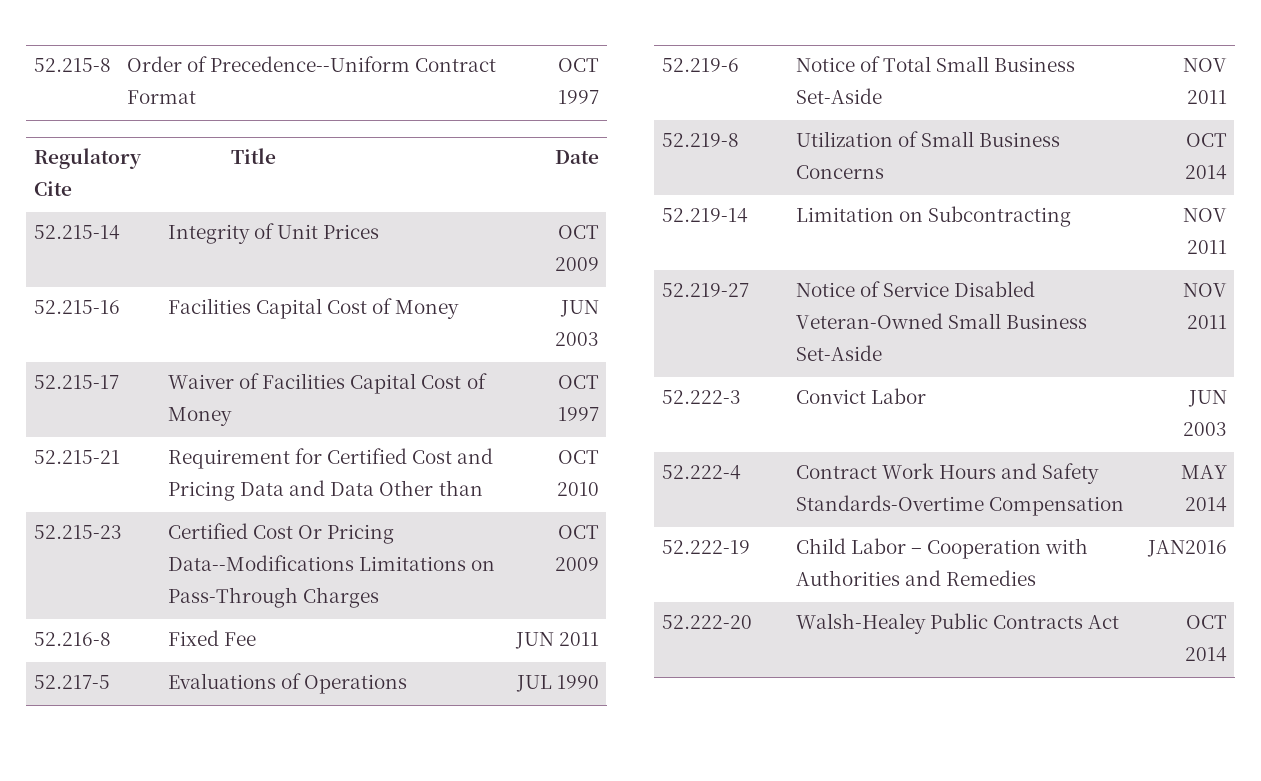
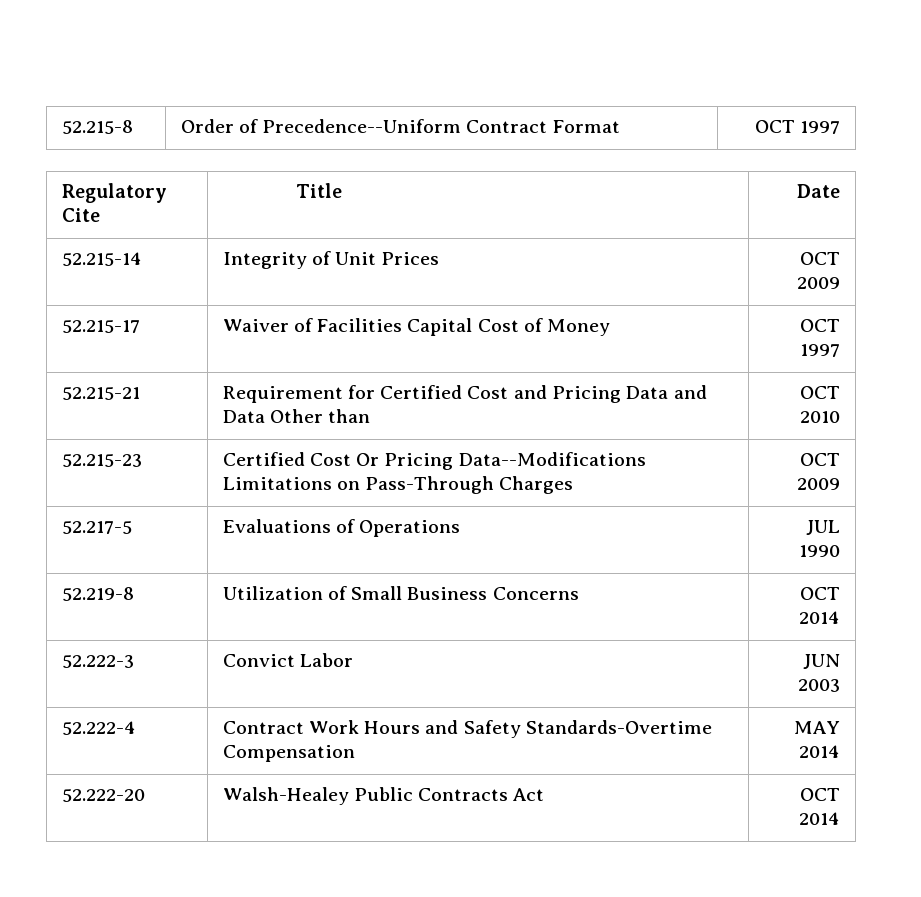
[33,300,120,314] [167,298,460,319] [560,300,600,317] [555,332,600,346] // 52.215-16 | Facilities Capital Cost of Money | JUN 2003 -> (841, 283) none
[33,632,111,646] [167,630,257,646] [514,632,600,649] // 52.216-8 | Fixed Fee | JUN 2011 -> (841, 484) none
[661,58,739,72] [795,56,1076,72] [795,88,882,104] [1183,58,1228,72] [1187,90,1228,104] // 52.219-6 | Notice of Total Small Business Set-Aside | NOV 2011 -> (841, 551) none
[661,208,748,223] [795,206,1072,227] [1183,208,1228,222] [1187,240,1228,254] [661,283,749,297] [795,281,1036,297] [795,313,1088,329] [795,345,882,361] [1183,283,1228,297] [1187,315,1228,329] // 52.219-14 | Limitation on Subcontracting | NOV 2011 // 52.219-27 | Notice of Service Disabled Veteran-Owned Small Business Set-Aside | NOV 2011 -> (841, 617) none
[661,540,750,554] [795,538,1089,559] [795,570,1037,586] [1147,540,1228,557] // 52.222-19 | Child Labor – Cooperation with Authorities and Remedies | JAN2016 -> (841, 751) none

